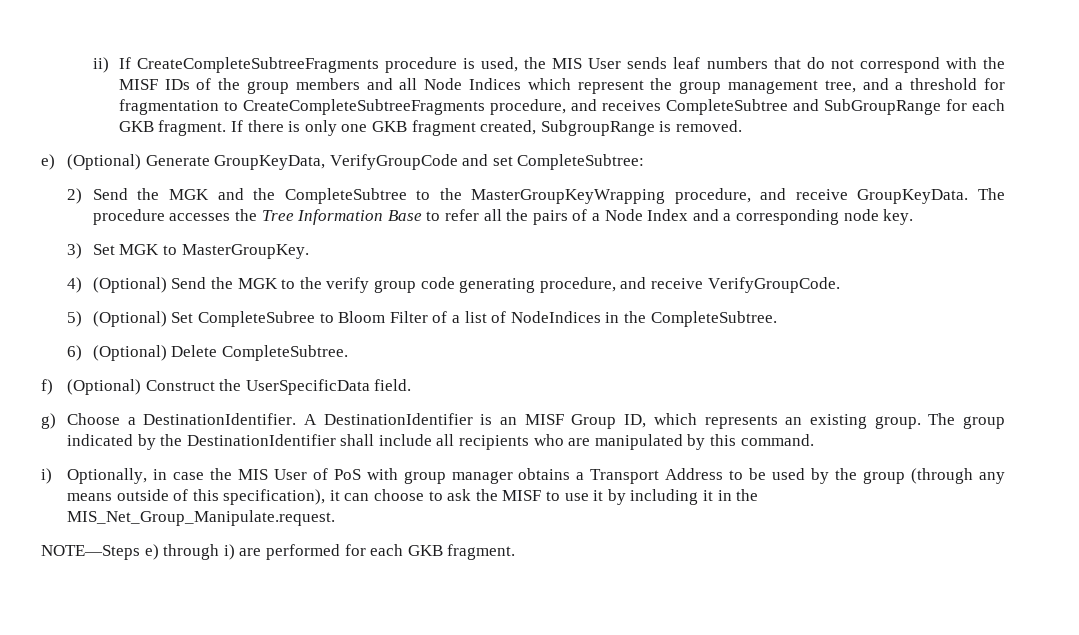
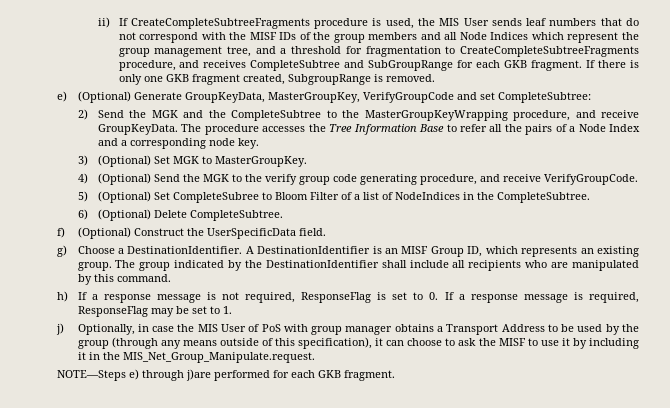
(326, 162) none -> [267,92,360,103] MasterGroupKey,
(82, 251) none -> [98,155,152,167] (Optional)
[41,468,52,484] i) -> [57,291,640,303] [77,306,232,317] [56,323,64,335] h) If a response message is not required, ResponseFlag is set to 0. If a response message is required, ResponseFlag may be set to 1. // j)
[223,544,262,560] i) are -> [186,369,211,381] j)are

